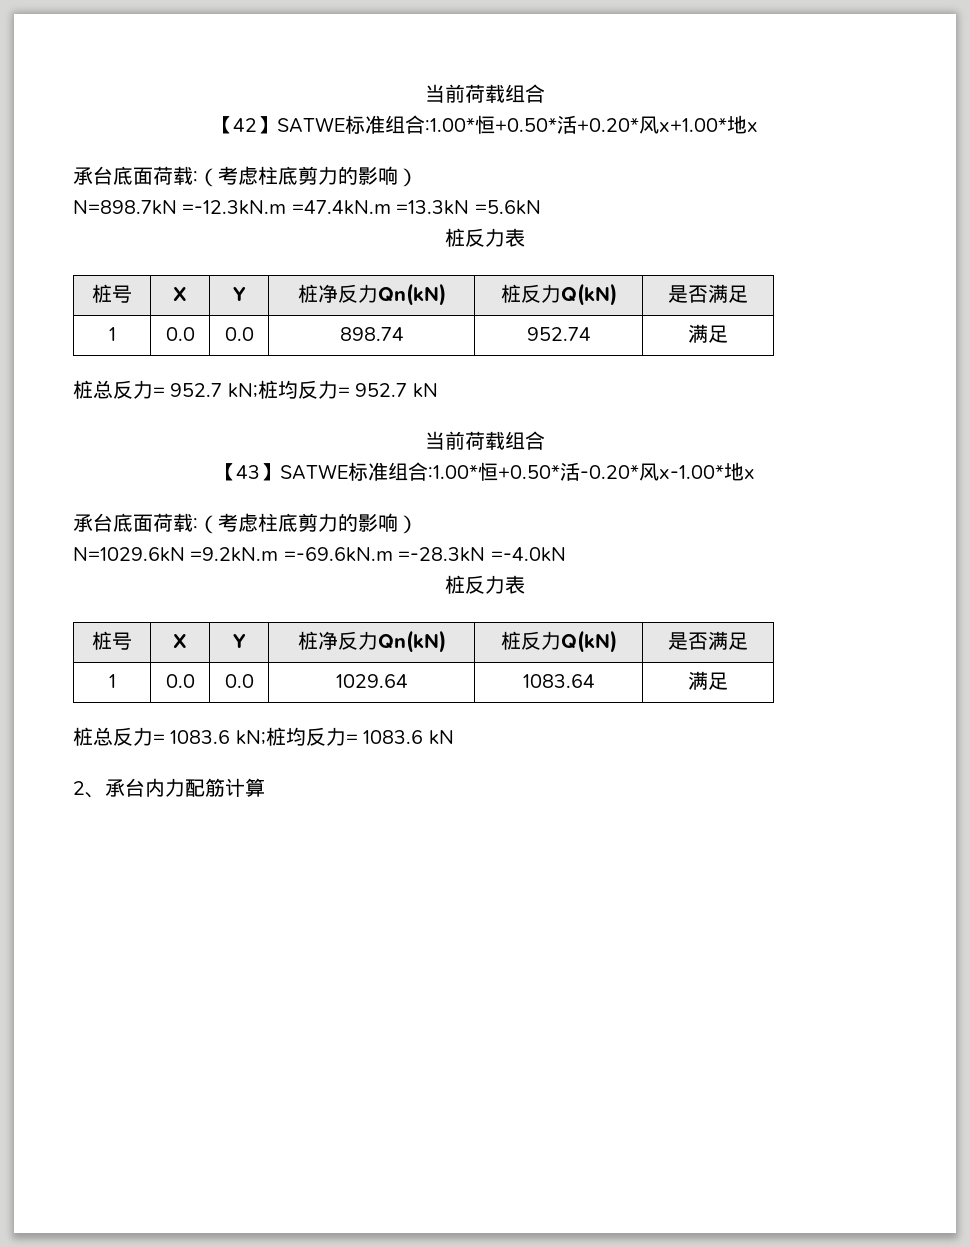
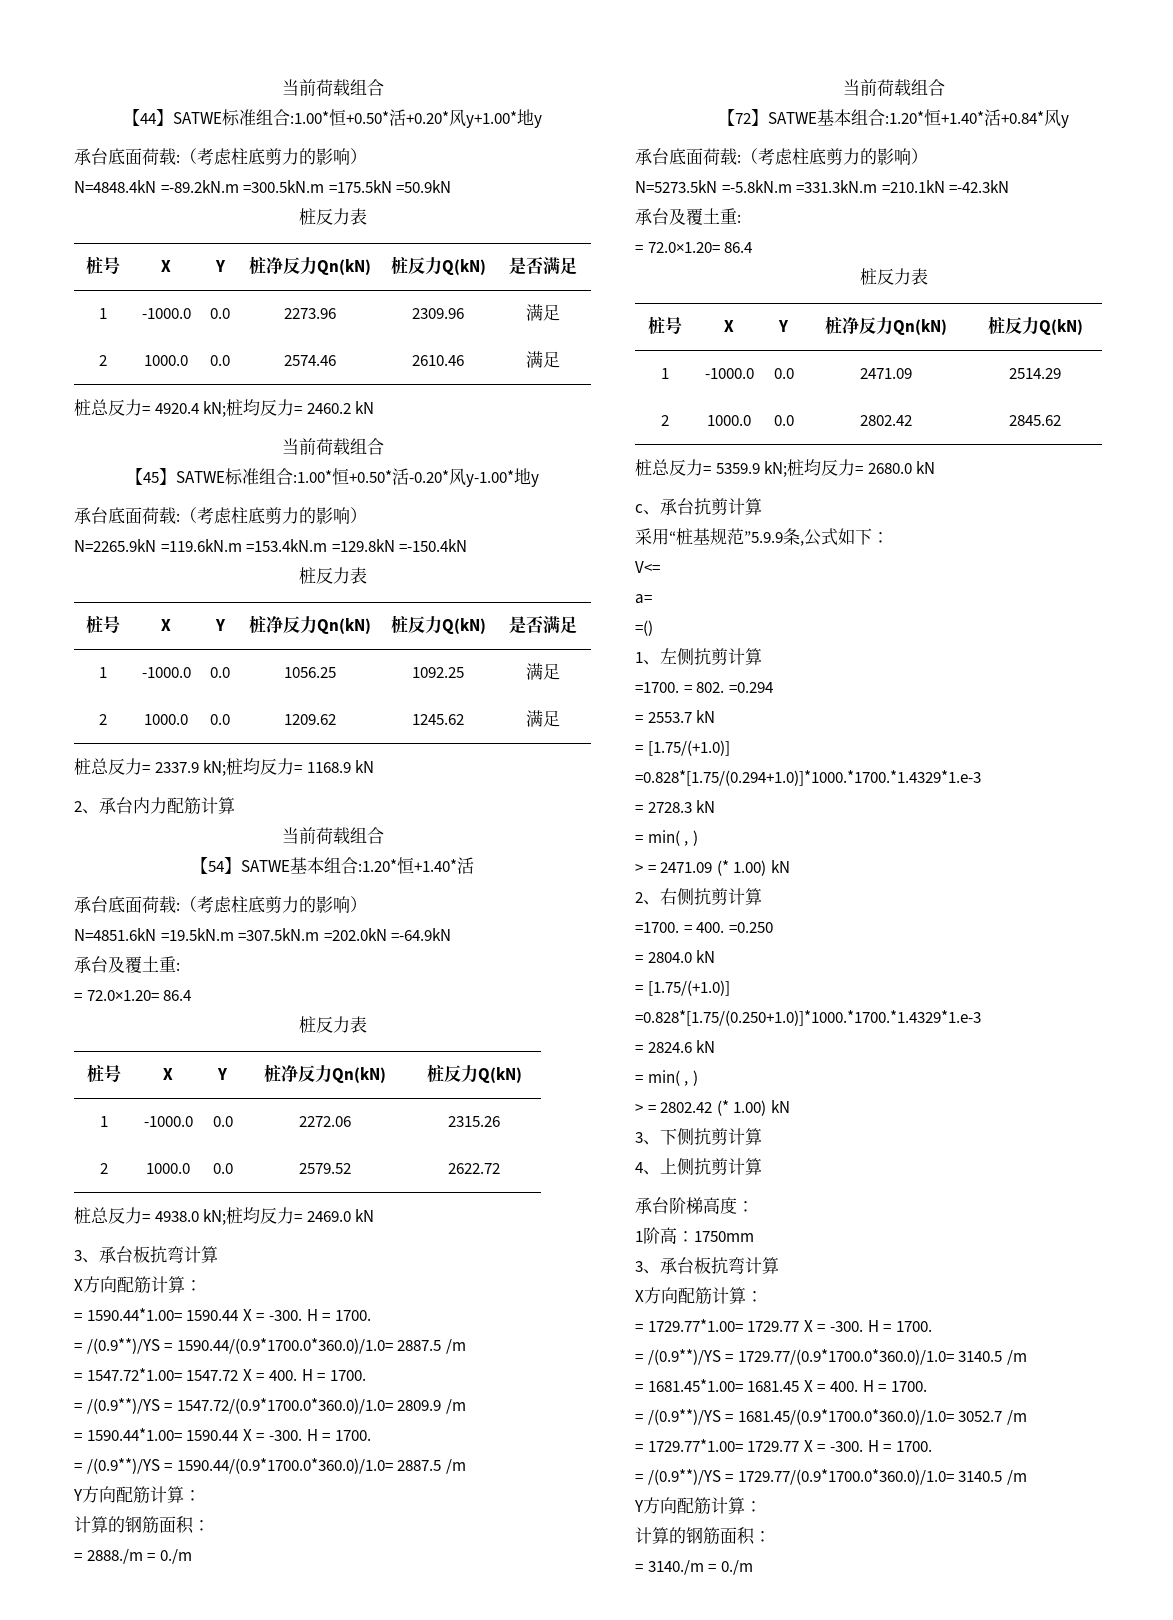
[425,84,545,103] [212,116,257,134] 当前荷载组合 // 【42 -> [281,79,384,96] [123,109,156,126] 当前荷载组合 // 【44
[658,115,758,134] x+1.00*地x -> [466,109,542,128] y+1.00*地y
[73,200,541,215] N=898.7kN =-12.3kN.m =47.4kN.m =13.3kN =5.6kN -> [74,180,452,193] N=4848.4kN =-89.2kN.m =300.5kN.m =175.5kN =50.9kN
[165,327,195,341] [224,327,254,341] [339,327,404,341] [526,327,591,341] [688,324,728,343] [73,380,408,399] 0.0 | 0.0 | 898.74 | 952.74 | 满足 // 桩总反力= 952.7 kN;桩均反力= 952.7 -> [141,308,191,319] [210,308,230,319] [284,308,336,319] [412,308,464,319] [526,304,560,321] [99,355,107,366] [144,355,188,366] [210,355,230,366] [284,355,336,366] [412,355,464,366] [526,351,560,368] [74,399,351,417] -1000.0 | 0.0 | 2273.96 | 2309.96 | 满足 // 2 | 1000.0 | 0.0 | 2574.46 | 2610.46 | 满足 // 桩总反力= 4920.4 kN;桩均反力= 2460.2
[235,465,260,479] 43 -> [143,472,159,483] 45
[658,462,755,481] x-1.00*地x -> [466,468,539,487] y-1.00*地y
[73,547,566,562] N=1029.6kN =9.2kN.m =-69.6kN.m =-28.3kN =-4.0kN -> [74,539,468,552] N=2265.9kN =119.6kN.m =153.4kN.m =129.8kN =-150.4kN
[165,674,195,688] [224,674,254,688] [335,674,408,688] [522,674,595,688] [688,671,728,690] [73,727,424,746] 0.0 | 0.0 | 1029.64 | 1083.64 | 满足 // 桩总反力= 1083.6 kN;桩均反力= 1083.6 -> [141,667,191,678] [210,667,230,678] [284,667,336,678] [412,667,464,678] [526,663,560,680] [99,714,107,725] [144,714,188,725] [210,714,230,725] [284,714,336,725] [412,714,464,725] [526,710,560,727] [74,758,351,776] -1000.0 | 0.0 | 1056.25 | 1092.25 | 满足 // 2 | 1000.0 | 0.0 | 1209.62 | 1245.62 | 满足 // 桩总反力= 2337.9 kN;桩均反力= 1168.9
(265, 787) none -> [281,827,384,844] [191,857,474,874] [74,896,367,913] [74,928,452,941] [74,956,180,973] [74,990,192,1001] [298,1016,367,1033] [87,1064,121,1082] [163,1068,173,1080] [217,1068,228,1080] [264,1064,386,1084] [426,1064,522,1084] [100,1116,108,1127] [143,1116,193,1127] [212,1116,233,1127] [299,1116,351,1127] [448,1116,500,1127] [100,1163,108,1174] [146,1163,190,1174] [212,1163,233,1174] [299,1163,351,1174] [448,1163,500,1174] [74,1207,375,1225] [74,1246,218,1263] [74,1276,202,1294] [74,1308,371,1321] [74,1338,466,1354] [74,1368,366,1381] [74,1398,466,1414] [74,1428,371,1441] [74,1458,466,1474] [73,1486,201,1504] [74,1516,210,1534] [74,1549,192,1564] [842,79,945,96] [718,109,1069,128] [635,148,928,165] [635,180,1010,193] [635,208,741,225] [635,242,753,253] [859,268,928,285] [648,316,682,334] [724,320,734,332] [778,320,789,332] [825,316,947,336] [987,316,1083,336] [661,368,669,379] [704,368,754,379] [773,368,794,379] [860,368,912,379] [1009,368,1061,379] [661,415,669,426] [707,415,751,426] [773,415,794,426] [860,415,912,426] [1009,415,1061,426] [635,459,936,477] [635,498,762,515] [635,528,889,546] [635,561,660,573] [635,594,652,604] [635,620,653,636] [635,648,762,665] [635,682,773,693] [635,710,716,723] [635,740,730,756] [635,770,981,786] [635,800,716,813] [635,830,698,846] [635,860,790,876] [635,888,762,905] [635,922,773,933] [635,950,716,963] [635,980,730,996] [635,1010,981,1026] [635,1040,716,1053] [635,1070,698,1086] [635,1100,790,1116] [635,1128,762,1145] [635,1158,762,1175] [635,1197,754,1214] [635,1227,754,1244] [635,1257,779,1274] [635,1287,763,1305] [635,1319,932,1332] [635,1349,1027,1365] [635,1379,927,1392] [635,1409,1027,1425] [635,1439,932,1452] [635,1469,1027,1485] [634,1497,762,1515] [635,1527,771,1545] [635,1560,753,1575] // 当前荷载组合 // 【54】SATWE基本组合:1.20*恒+1.40*活 // 承台底面荷载:（考虑柱底剪力的影响） // N=4851.6kN =19.5kN.m =307.5kN.m =202.0kN =-64.9kN // 承台及覆土重: // = 72.0×1.20= 86.4 // 桩反力表 // 桩号 | X | Y | 桩净反力Qn(kN) | 桩反力Q(kN) // 1 | -1000.0 | 0.0 | 2272.06 | 2315.26 // 2 | 1000.0 | 0.0 | 2579.52 | 2622.72 // 桩总反力= 4938.0 kN;桩均反力= 2469.0 kN // 3、承台板抗弯计算 // X方向配筋计算： // = 1590.44*1.00= 1590.44 X = -300. H = 1700. // = /(0.9**)/YS = 1590.44/(0.9*1700.0*360.0)/1.0= 2887.5 /m // = 1547.72*1.00= 1547.72 X = 400. H = 1700. // = /(0.9**)/YS = 1547.72/(0.9*1700.0*360.0)/1.0= 2809.9 /m // = 1590.44*1.00= 1590.44 X = -300. H = 1700. // = /(0.9**)/YS = 1590.44/(0.9*1700.0*360.0)/1.0= 2887.5 /m // Y方向配筋计算： // 计算的钢筋面积： // = 2888./m = 0./m // 当前荷载组合 // 【72】SATWE基本组合:1.20*恒+1.40*活+0.84*风y // 承台底面荷载:（考虑柱底剪力的影响） // N=5273.5kN =-5.8kN.m =331.3kN.m =210.1kN =-42.3kN // 承台及覆土重: // = 72.0×1.20= 86.4 // 桩反力表 // 桩号 | X | Y | 桩净反力Qn(kN) | 桩反力Q(kN) // 1 | -1000.0 | 0.0 | 2471.09 | 2514.29 // 2 | 1000.0 | 0.0 | 2802.42 | 2845.62 // 桩总反力= 5359.9 kN;桩均反力= 2680.0 kN // c、承台抗剪计算 // 采用“桩基规范”5.9.9条,公式如下： // V<= // a= // =() // 1、左侧抗剪计算 // =1700. = 802. =0.294 // = 2553.7 kN // = [1.75/(+1.0)] // =0.828*[1.75/(0.294+1.0)]*1000.*1700.*1.4329*1.e-3 // = 2728.3 kN // = min( , ) // > = 2471.09 (* 1.00) kN // 2、右侧抗剪计算 // =1700. = 400. =0.250 // = 2804.0 kN // = [1.75/(+1.0)] // =0.828*[1.75/(0.250+1.0)]*1000.*1700.*1.4329*1.e-3 // = 2824.6 kN // = min( , ) // > = 2802.42 (* 1.00) kN // 3、下侧抗剪计算 // 4、上侧抗剪计算 // 承台阶梯高度： // 1阶高：1750mm // 3、承台板抗弯计算 // X方向配筋计算： // = 1729.77*1.00= 1729.77 X = -300. H = 1700. // = /(0.9**)/YS = 1729.77/(0.9*1700.0*360.0)/1.0= 3140.5 /m // = 1681.45*1.00= 1681.45 X = 400. H = 1700. // = /(0.9**)/YS = 1681.45/(0.9*1700.0*360.0)/1.0= 3052.7 /m // = 1729.77*1.00= 1729.77 X = -300. H = 1700. // = /(0.9**)/YS = 1729.77/(0.9*1700.0*360.0)/1.0= 3140.5 /m // Y方向配筋计算： // 计算的钢筋面积： // = 3140./m = 0./m

